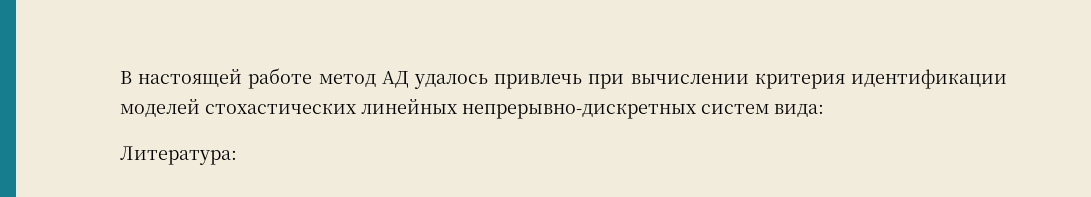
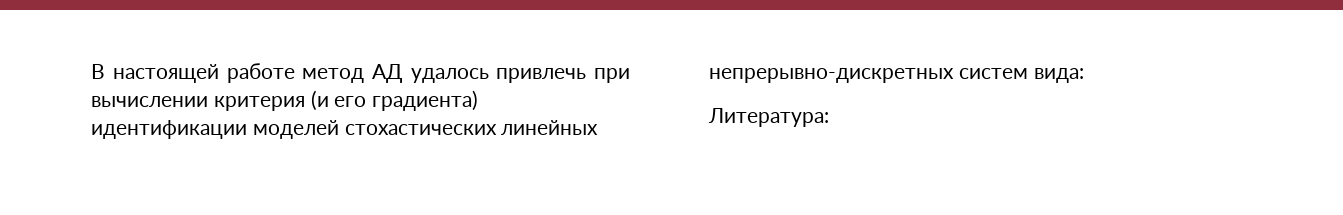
(845, 81) none -> [310,90,479,111] (и его градиента)

